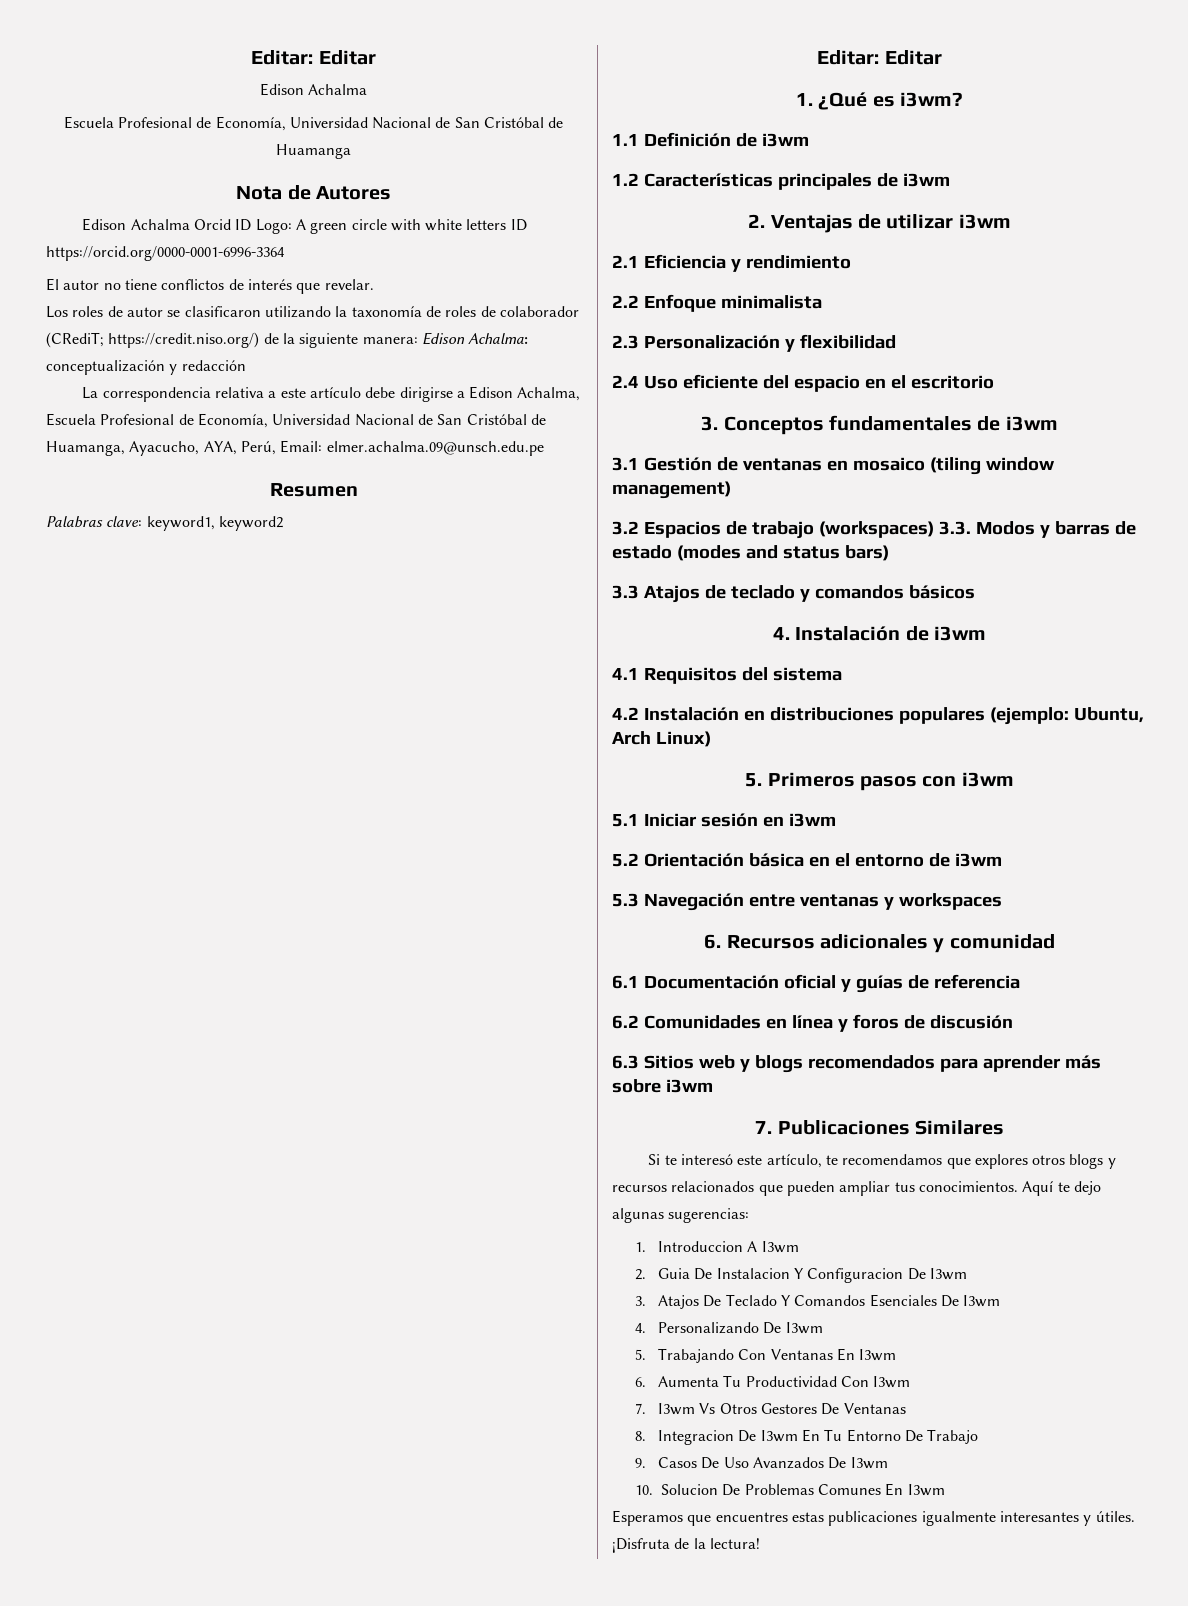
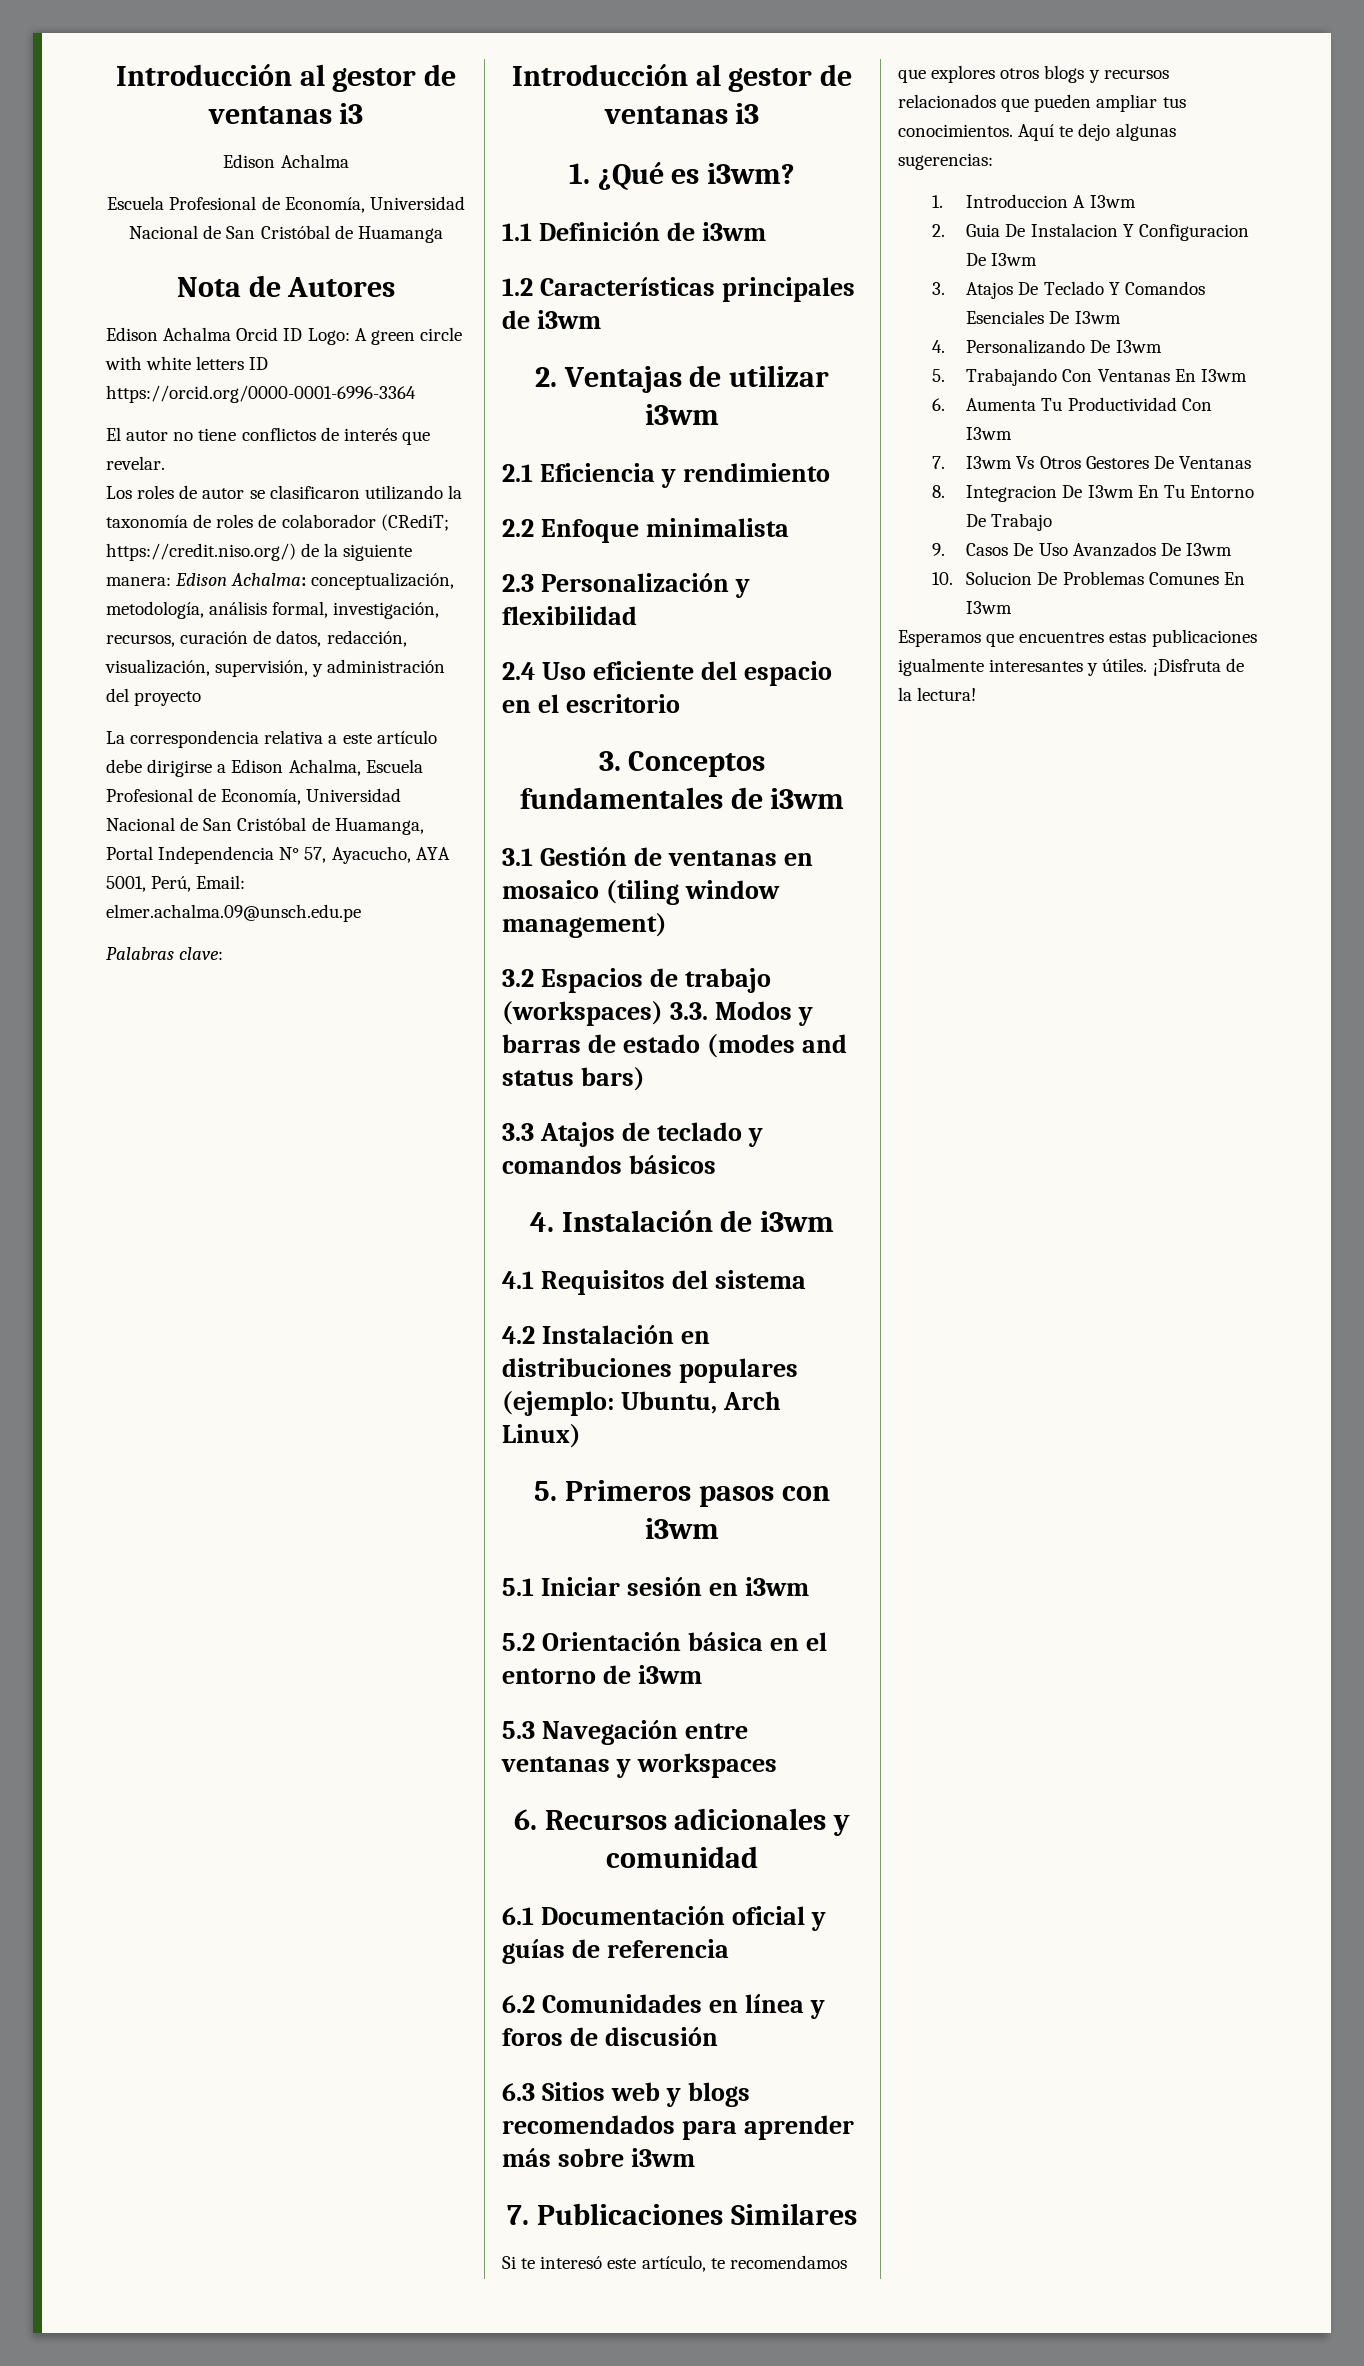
[251,50,376,65] Editar: Editar -> [115,64,457,92] [207,103,364,124] Introducción al gestor de ventanas i3
[46,360,246,375] conceptualización y redacción -> [311,572,455,590] [106,601,440,619] [106,630,407,647] [105,659,446,677] [106,688,202,706] conceptualización, metodología, análisis formal, investigación, recursos, curación de datos, redacción, visualización, supervisión, y administración del proyecto
[129,441,237,456] Ayacucho, AYA, -> [106,846,450,864] [106,876,146,892] Portal Independencia N° 57, Ayacucho, AYA 5001,
[269,483,358,497] // Resumen -> (361, 913) none
[146,516,283,531] [817,50,942,65] keyword1, keyword2 // Editar: Editar -> [511,64,853,92] [603,103,760,124] // Introducción al gestor de ventanas i3

